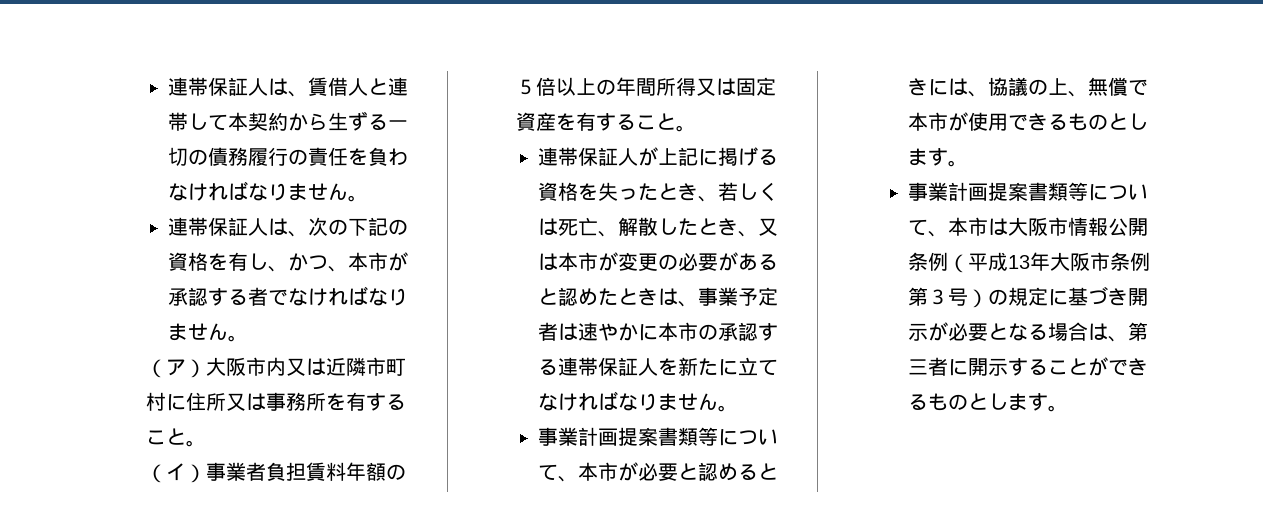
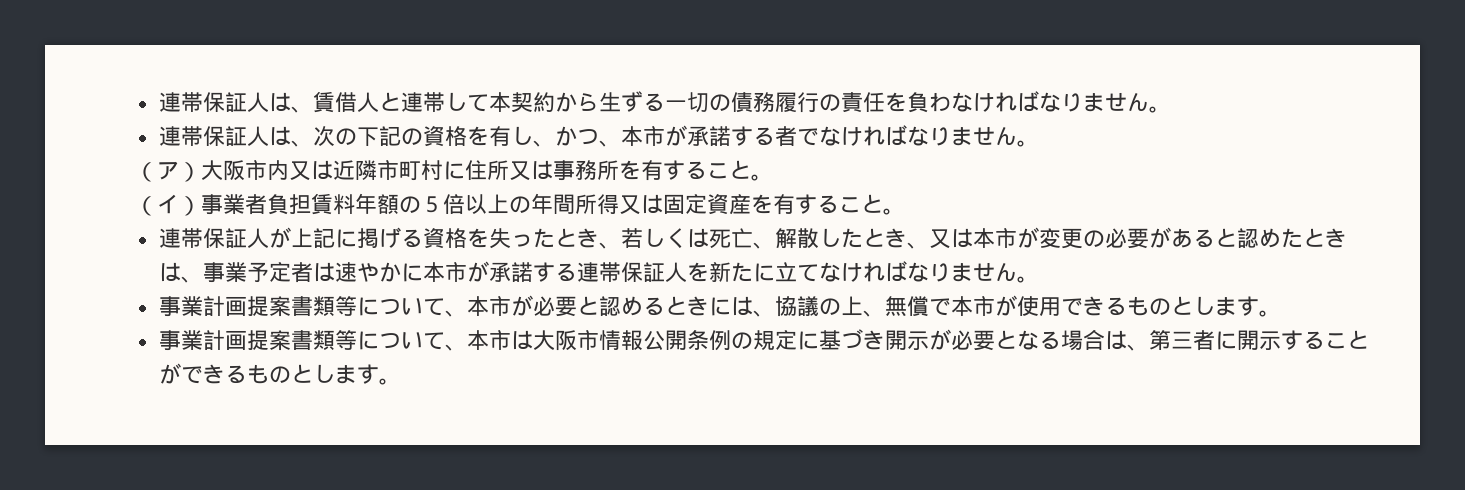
[187,287,208,306] 認 -> [708,126,731,146] 諾
[697,322,758,341] の承認 -> [466,261,533,282] が承諾
[947,252,1150,273] [907,287,988,308] （平成13年大阪市条例第３号） -> (731, 340) none

